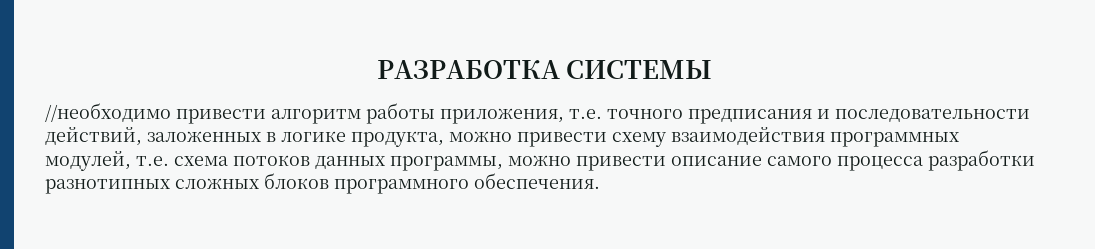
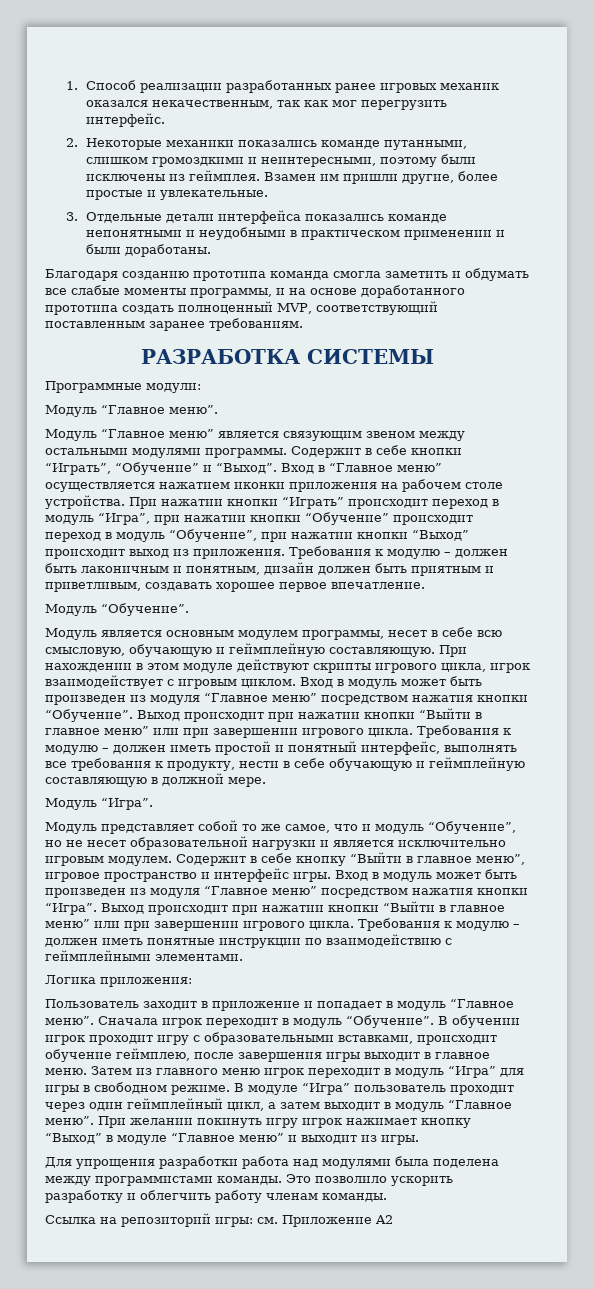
[376,60,713,79] [45,103,1030,124] [45,127,959,147] [45,150,1035,171] [45,173,600,194] РАЗРАБОТКА СИСТЕМЫ // //необходимо привести алгоритм работы приложения, т.е. точного предписания и последовательности действий, заложенных в логике продукта, можно привести схему взаимодействия программных модулей, т.е. схема потоков данных программы, можно привести описание самого процесса разработки разнотипных сложных блоков программного обеспечения. -> [65,80,500,93] [86,100,448,110] [86,113,166,127] [65,138,468,150] [86,154,477,167] [86,170,499,184] [86,190,269,200] [65,210,448,224] [86,227,506,240] [86,244,212,257] [45,268,529,281] [45,285,465,298] [45,301,438,315] [45,318,303,331] [141,349,434,364] [45,381,201,393] [45,405,218,417] [45,429,465,441] [45,445,462,458] [45,462,442,475] [45,479,503,492] [45,495,499,509] [45,512,473,525] [45,529,469,542] [45,546,508,559] [45,562,494,576] [45,582,425,592] [45,603,189,616] [45,627,502,640] [45,643,467,657] [45,659,530,673] [45,675,482,689] [45,693,528,705] [45,708,482,722] [45,725,511,738] [45,741,517,755] [45,757,525,771] [45,773,266,787] [45,798,153,810] [45,820,516,834] [45,836,506,850] [45,852,525,866] [45,868,517,882] [45,886,528,898] [45,901,505,915] [45,918,520,931] [45,934,452,948] [45,950,243,961] [45,975,192,987] [45,999,514,1011] [45,1015,520,1028] [45,1032,497,1045] [45,1048,490,1062] [45,1066,524,1078] [45,1082,514,1095] [45,1098,512,1112] [45,1116,471,1128] [45,1133,419,1145] [45,1156,499,1169] [45,1174,453,1186] [45,1190,387,1203] [45,1213,393,1227] 1. Способ реализации разработанных ранее игровых механик оказался некачественным, так как мог перегрузить интерфейс. // 2. Некоторые механики показались команде путанными, слишком громоздкими и неинтересными, поэтому были исключены из геймплея. Взамен им пришли другие, более простые и увлекательные. // 3. Отдельные детали интерфейса показались команде непонятными и неудобными в практическом применении и были доработаны. // Благодаря созданию прототипа команда смогла заметить и обдумать все слабые моменты программы, и на основе доработанного прототипа создать полноценный MVP, соответствующий поставленным заранее требованиям. // РАЗРАБОТКА СИСТЕМЫ // Программные модули: // Модуль “Главное меню”. // Модуль “Главное меню” является связующим звеном между остальными модулями программы. Содержит в себе кнопки “Играть”, “Обучение” и “Выход”. Вход в “Главное меню” осуществляется нажатием иконки приложения на рабочем столе устройства. При нажатии кнопки “Играть” происходит переход в модуль “Игра”, при нажатии кнопки “Обучение” происходит переход в модуль “Обучение”, при нажатии кнопки “Выход” происходит выход из приложения. Требования к модулю – должен быть лаконичным и понятным, дизайн должен быть приятным и приветливым, создавать хорошее первое впечатление. // Модуль “Обучение”. // Модуль является основным модулем программы, несет в себе всю смысловую, обучающую и геймплейную составляющую. При нахождении в этом модуле действуют скрипты игрового цикла, игрок взаимодействует с игровым циклом. Вход в модуль может быть произведен из модуля “Главное меню” посредством нажатия кнопки “Обучение”. Выход происходит при нажатии кнопки “Выйти в главное меню” или при завершении игрового цикла. Требования к модулю – должен иметь простой и понятный интерфейс, выполнять все требования к продукту, нести в себе обучающую и геймплейную составляющую в должной мере. // Модуль “Игра”. // Модуль представляет собой то же самое, что и модуль “Обучение”, но не несет образовательной нагрузки и является исключительно игровым модулем. Содержит в себе кнопку “Выйти в главное меню”, игровое пространство и интерфейс игры. Вход в модуль может быть произведен из модуля “Главное меню” посредством нажатия кнопки “Игра”. Выход происходит при нажатии кнопки “Выйти в главное меню” или при завершении игрового цикла. Требования к модулю – должен иметь понятные инструкции по взаимодействию с геймплейными элементами. // Логика приложения: // Пользователь заходит в приложение и попадает в модуль “Главное меню”. Сначала игрок переходит в модуль “Обучение”. В обучении игрок проходит игру с образовательными вставками, происходит обучение геймплею, после завершения игры выходит в главное меню. Затем из главного меню игрок переходит в модуль “Игра” для игры в свободном режиме. В модуле “Игра” пользователь проходит через один геймплейный цикл, а затем выходит в модуль “Главное меню”. При желании покинуть игру игрок нажимает кнопку “Выход” в модуле “Главное меню” и выходит из игры. // Для упрощения разработки работа над модулями была поделена между программистами команды. Это позволило ускорить разработку и облегчить работу членам команды. // Ссылка на репозиторий игры: см. Приложение A2

